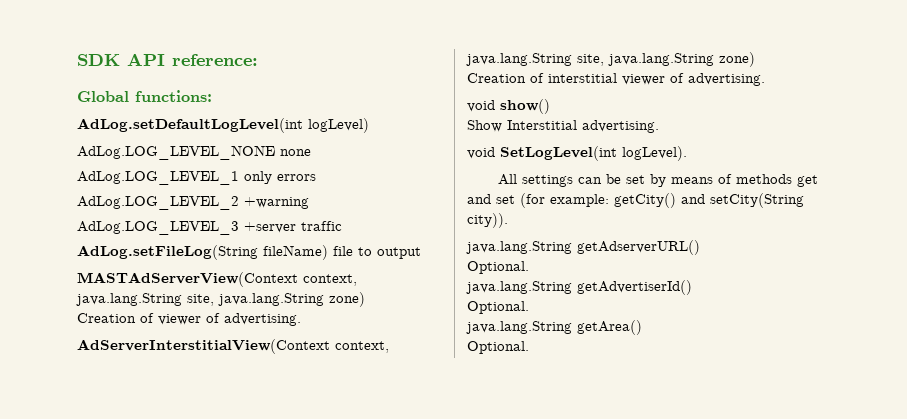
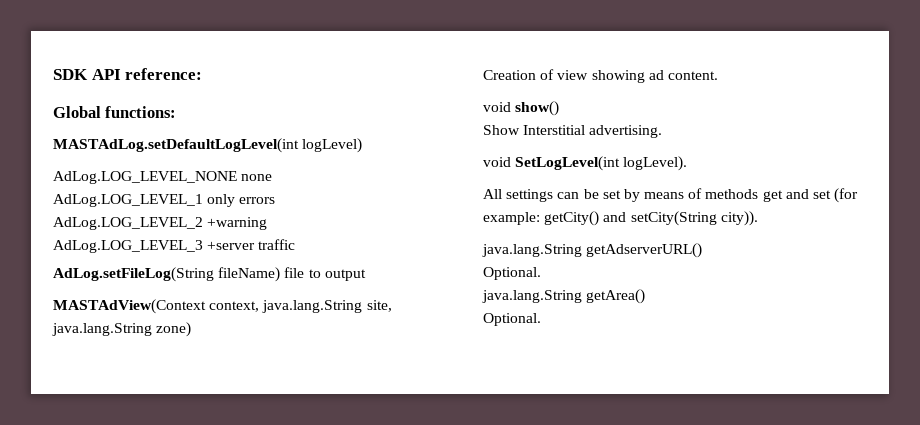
[77,118,303,133] AdLog.setDefaultLogLevel(int -> [53,138,299,153] MASTAdLog.setDefaultLogLevel(int
[77,272,357,287] [76,292,365,307] [77,313,301,326] [77,339,389,354] [466,52,755,67] [467,73,765,86] MASTAdServerView(Context context, java.lang.String site, java.lang.String zone) // Creation of viewer of advertising. // AdServerInterstitialView(Context context, java.lang.String site, java.lang.String zone) // Creation of interstitial viewer of advertising. -> [53,299,392,314] [52,322,192,337] [483,69,718,83] MASTAdView(Context context, java.lang.String site, java.lang.String zone) // Creation of view showing ad content.
[466,280,692,295] [467,301,529,314] // java.lang.String getAdvertiserId() // Optional. -> (541, 273) none

